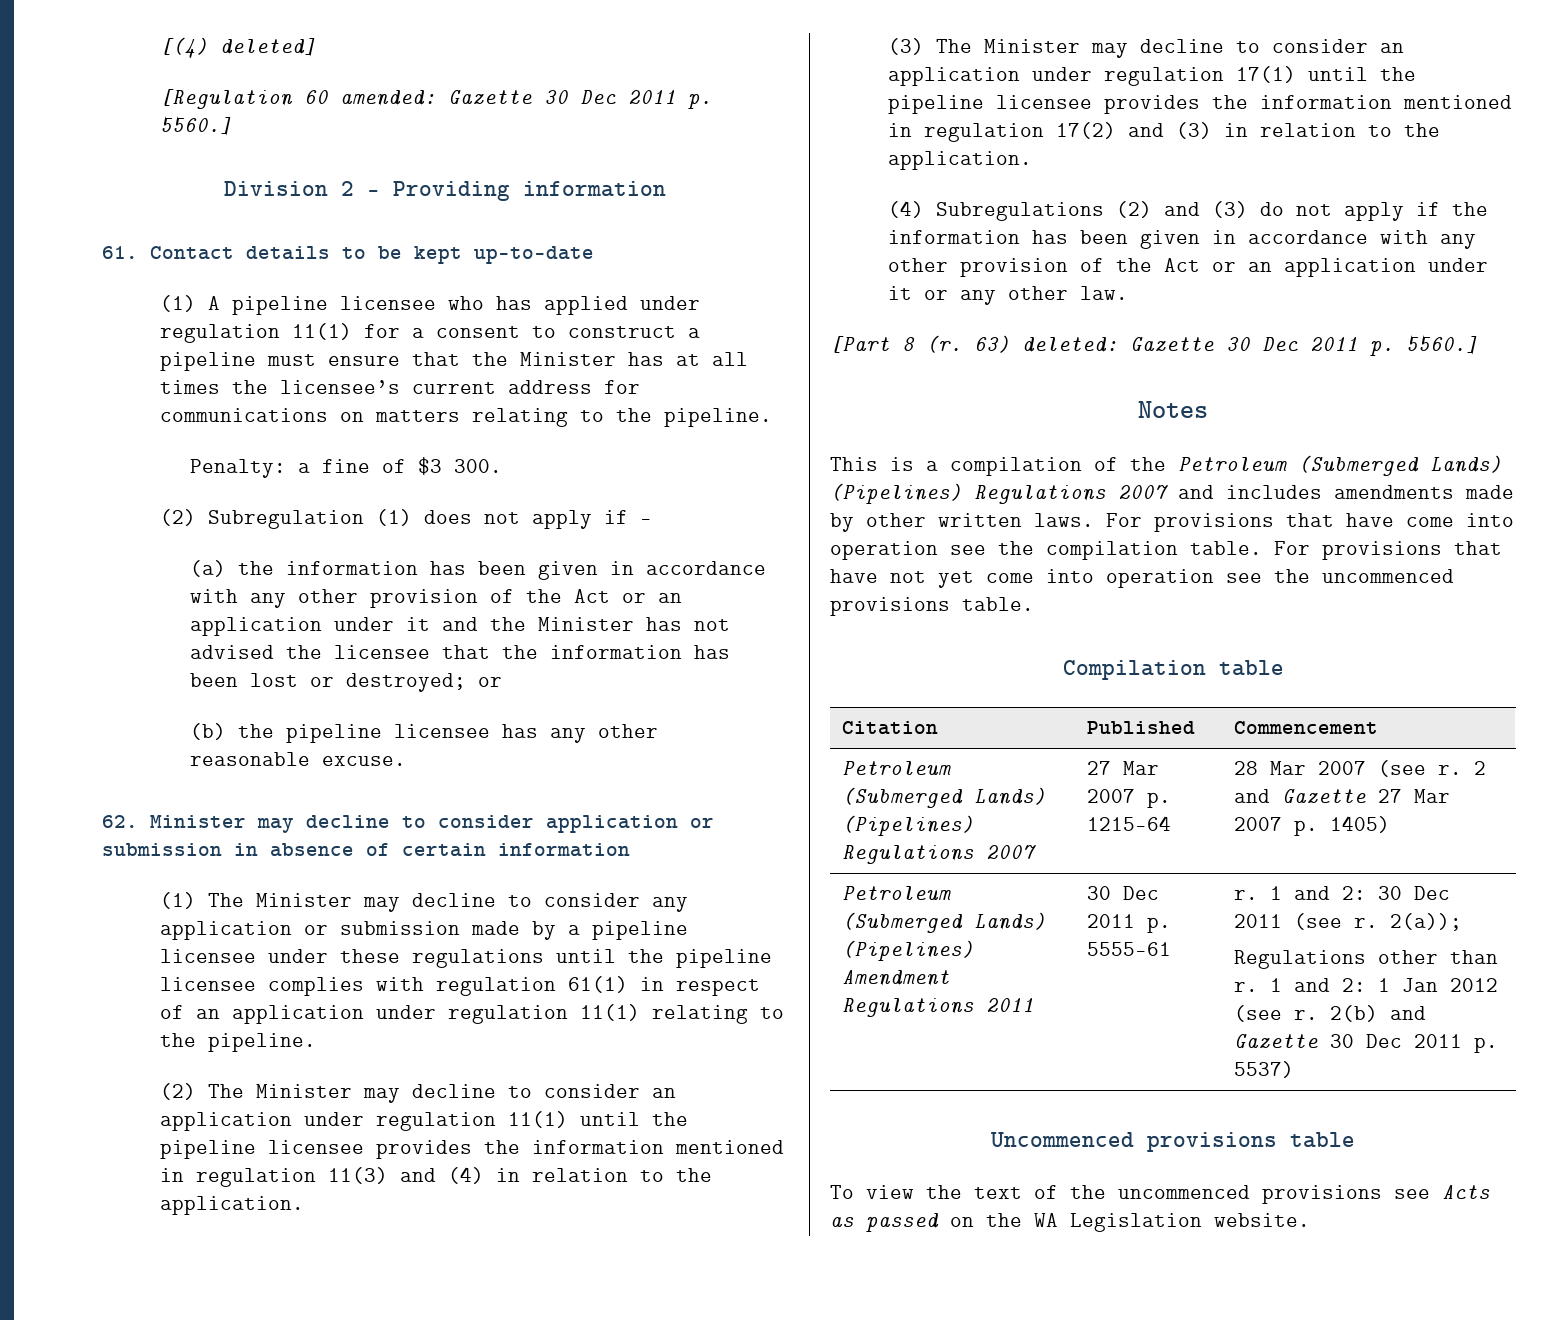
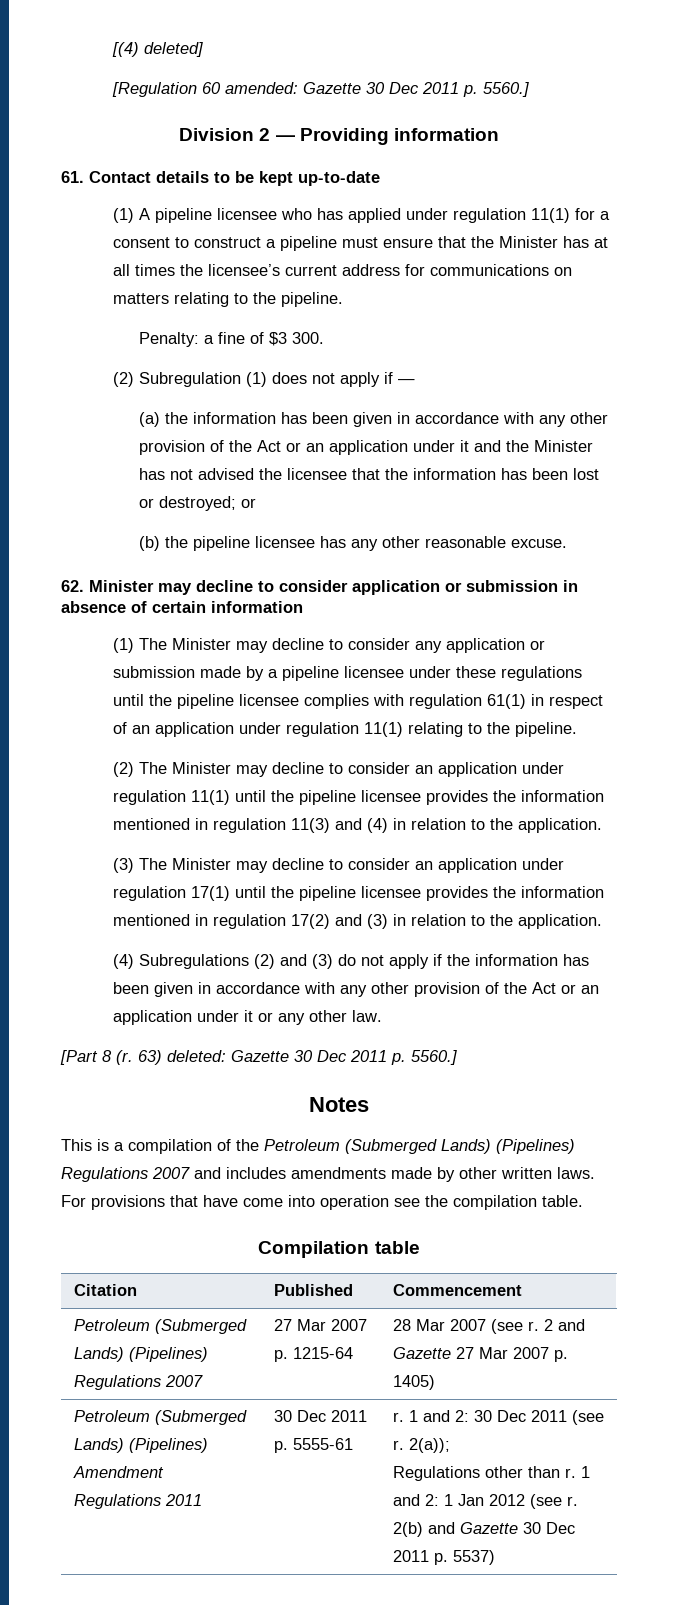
[1274,541,1502,560] [830,569,1454,588] [830,597,1034,616] For provisions that have not yet come into operation see the uncommenced provisions table. -> (583, 1201) none
[990,1132,1355,1152] [830,1185,1490,1204] [830,1213,1310,1232] // Uncommenced provisions table // To view the text of the uncommenced provisions see Acts as passed on the WA Legislation website. -> (495, 1557) none

